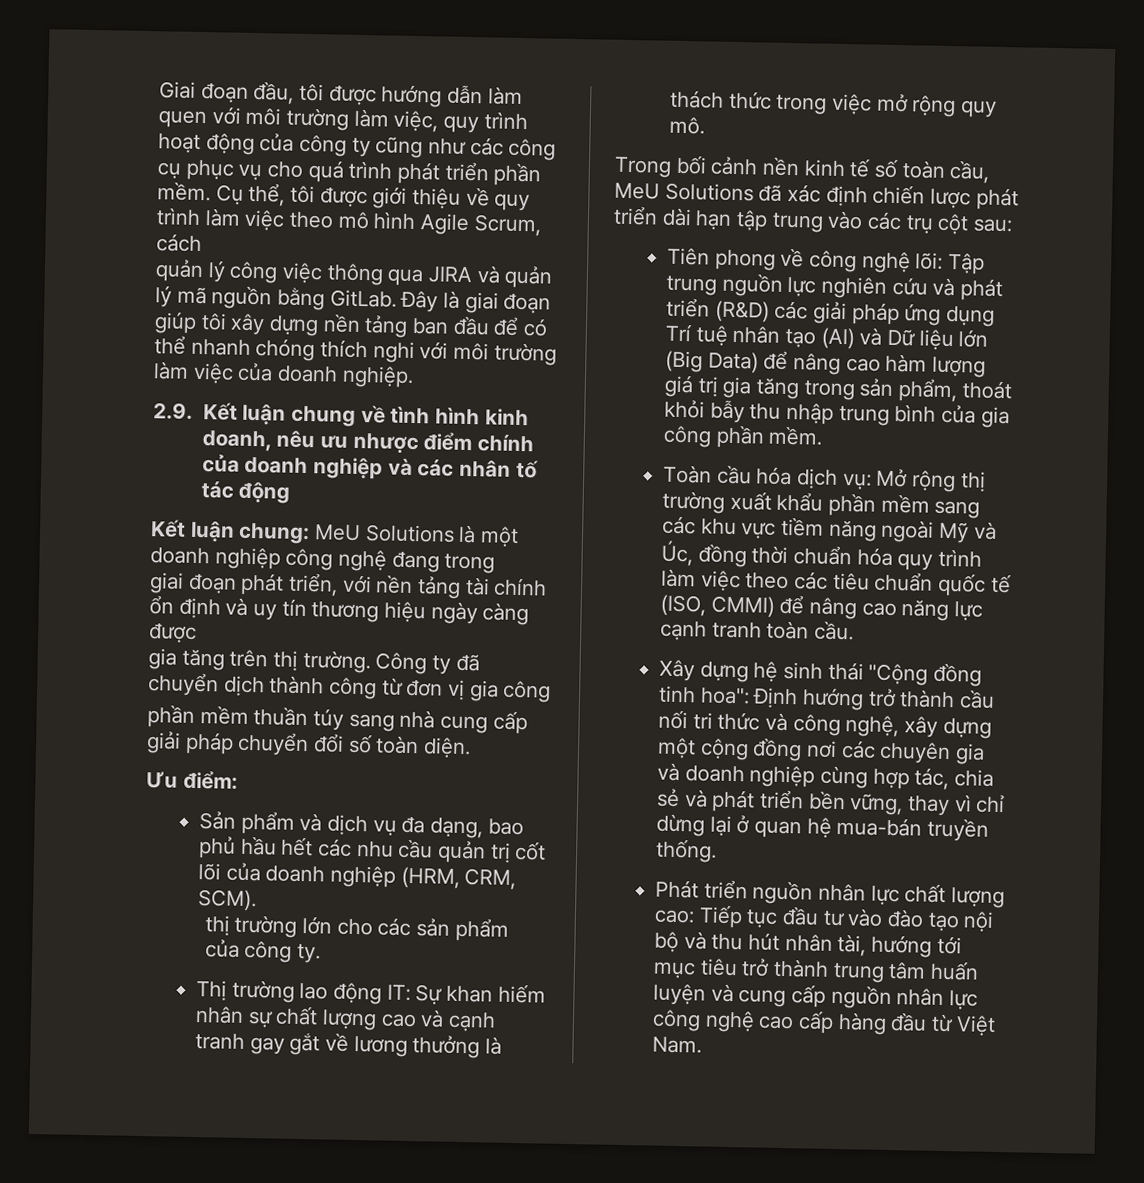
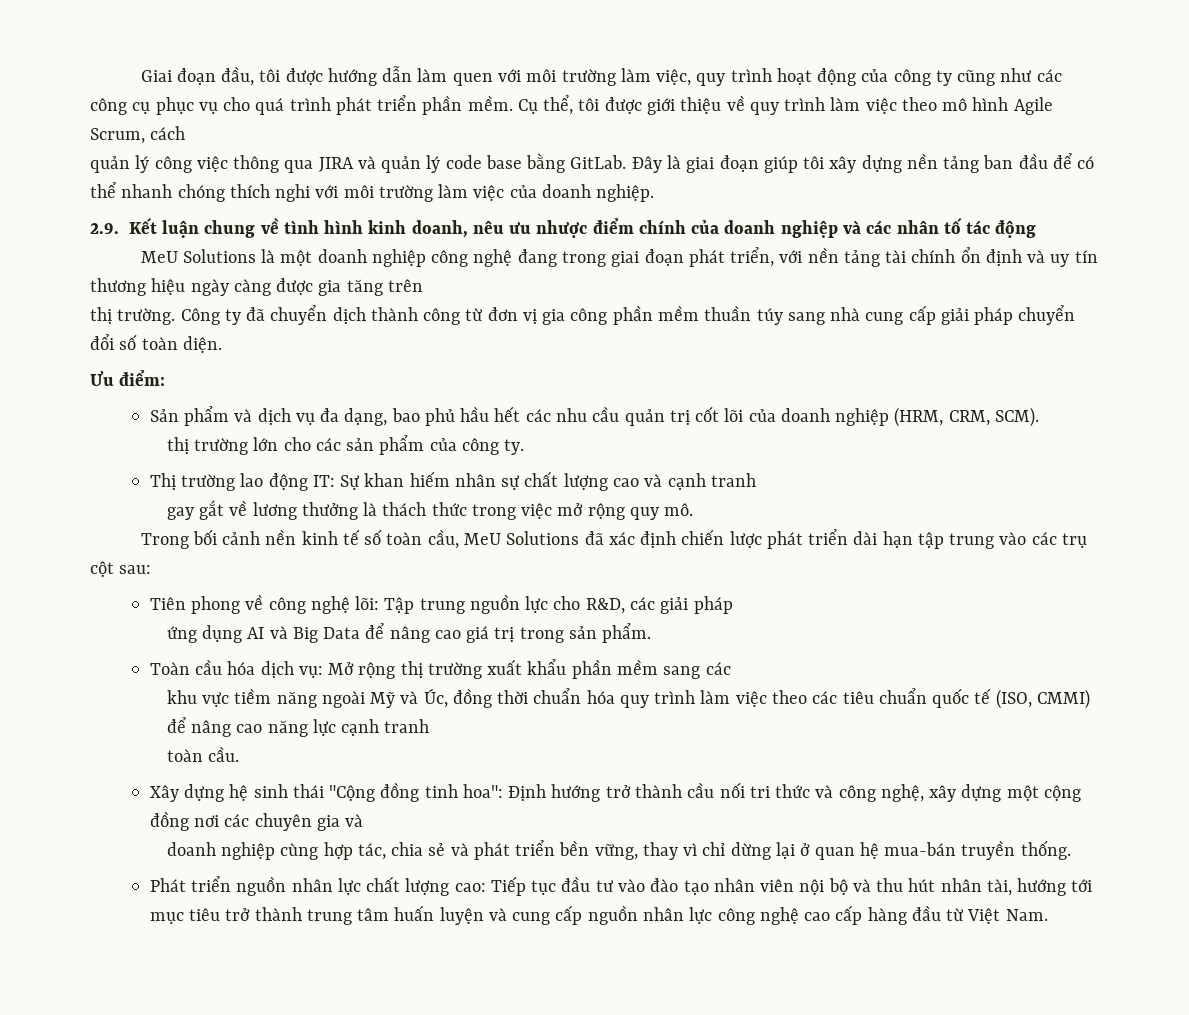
[176,286,273,310] mã nguồn -> [445,155,522,169] code base
[150,519,311,545] Kết luận chung: -> (1037, 229) none
(496, 563) // -> (606, 259) none
(197, 633) // -> (314, 286) none
(269, 658) none -> (423, 285) //
(552, 691) // -> (608, 316) none
(245, 1041) none -> (756, 480) //
[820,276,1003,301] [665,297,770,323] nghiên cứu và phát triển (R&D) -> [553,596,625,614] cho R&D,
(900, 314) none -> (733, 605) //
[664,323,989,351] [664,350,986,378] [663,374,1013,403] [663,399,1010,429] [662,425,824,449] Trí tuệ nhân tạo (AI) và Dữ liệu lớn (Big Data) để nâng cao hàm lượng giá trị gia tăng trong sản phẩm, thoát khỏi bẫy thu nhập trung bình của gia công phần mềm. -> [247,623,652,643] AI và Big Data để nâng cao giá trị trong sản phẩm.
(696, 525) none -> (731, 668) //
(762, 630) none -> (430, 726) //
(680, 772) none -> (364, 820) //
(960, 922) none -> [713,878,795,892] nhân viên

